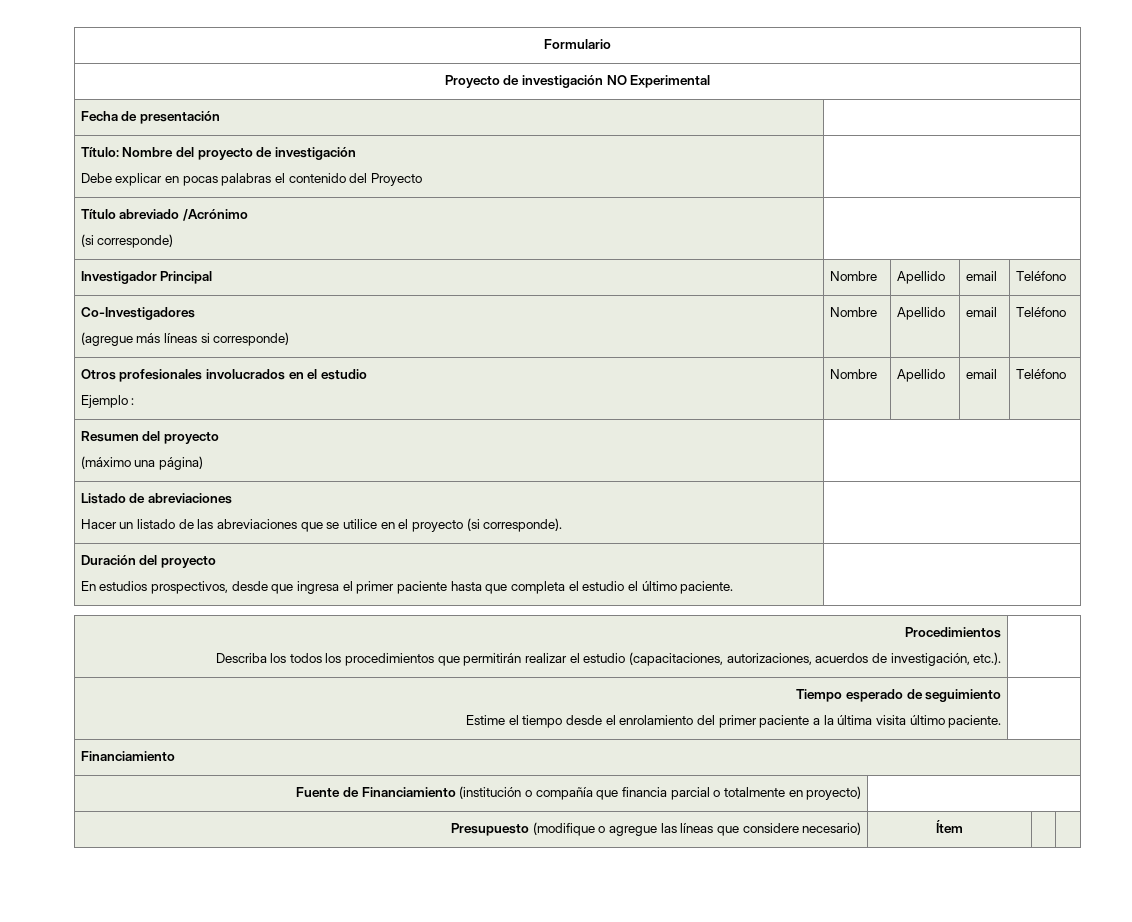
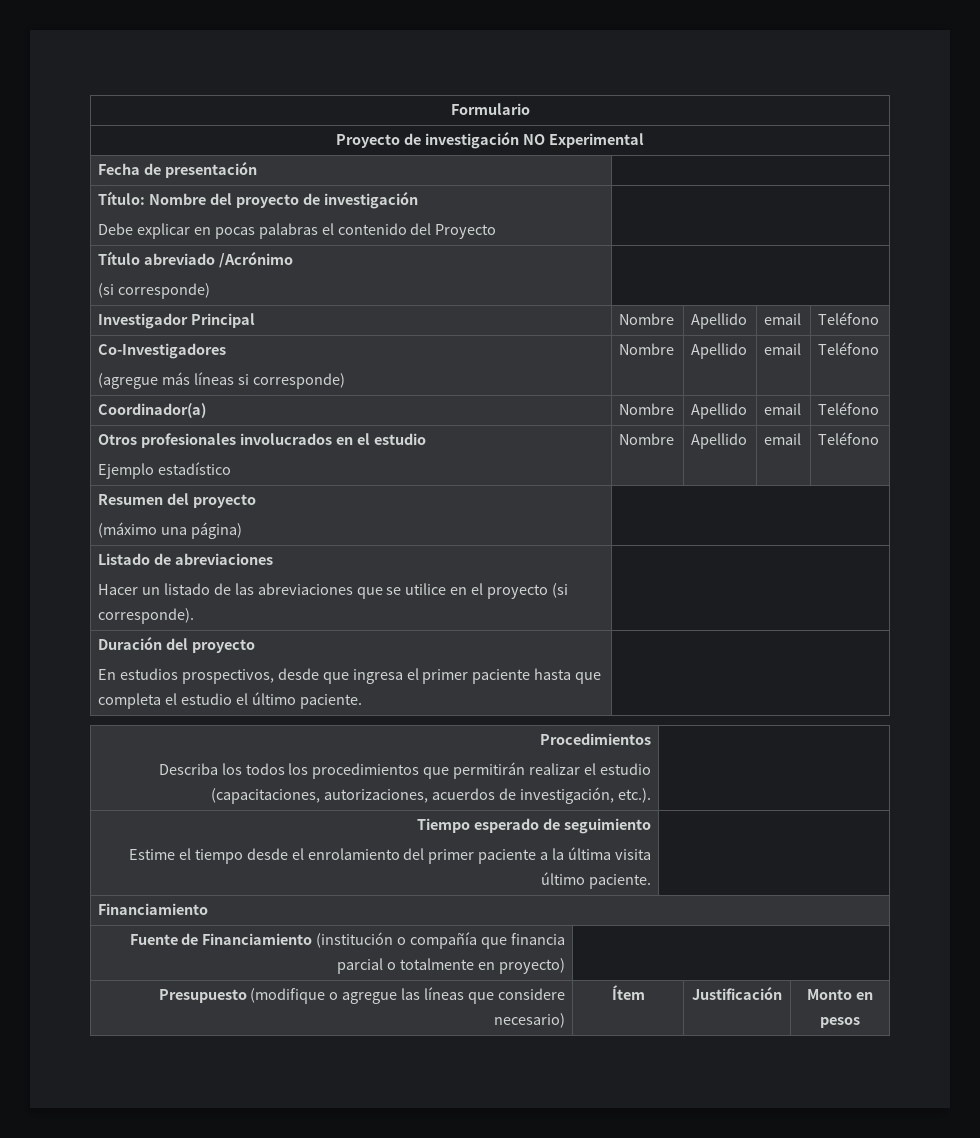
(1066, 312) none -> [98,403,207,418] [619,403,675,415] [691,403,748,419] [764,403,802,415] [818,402,880,415] // Coordinador(a) | Nombre | Apellido | email | Teléfono
[131,398,135,405] : -> [157,462,231,475] estadístico
(963, 826) | -> [692,986,782,1000] [807,989,873,1000] [820,1017,860,1028] Justificación | Monto en pesos

